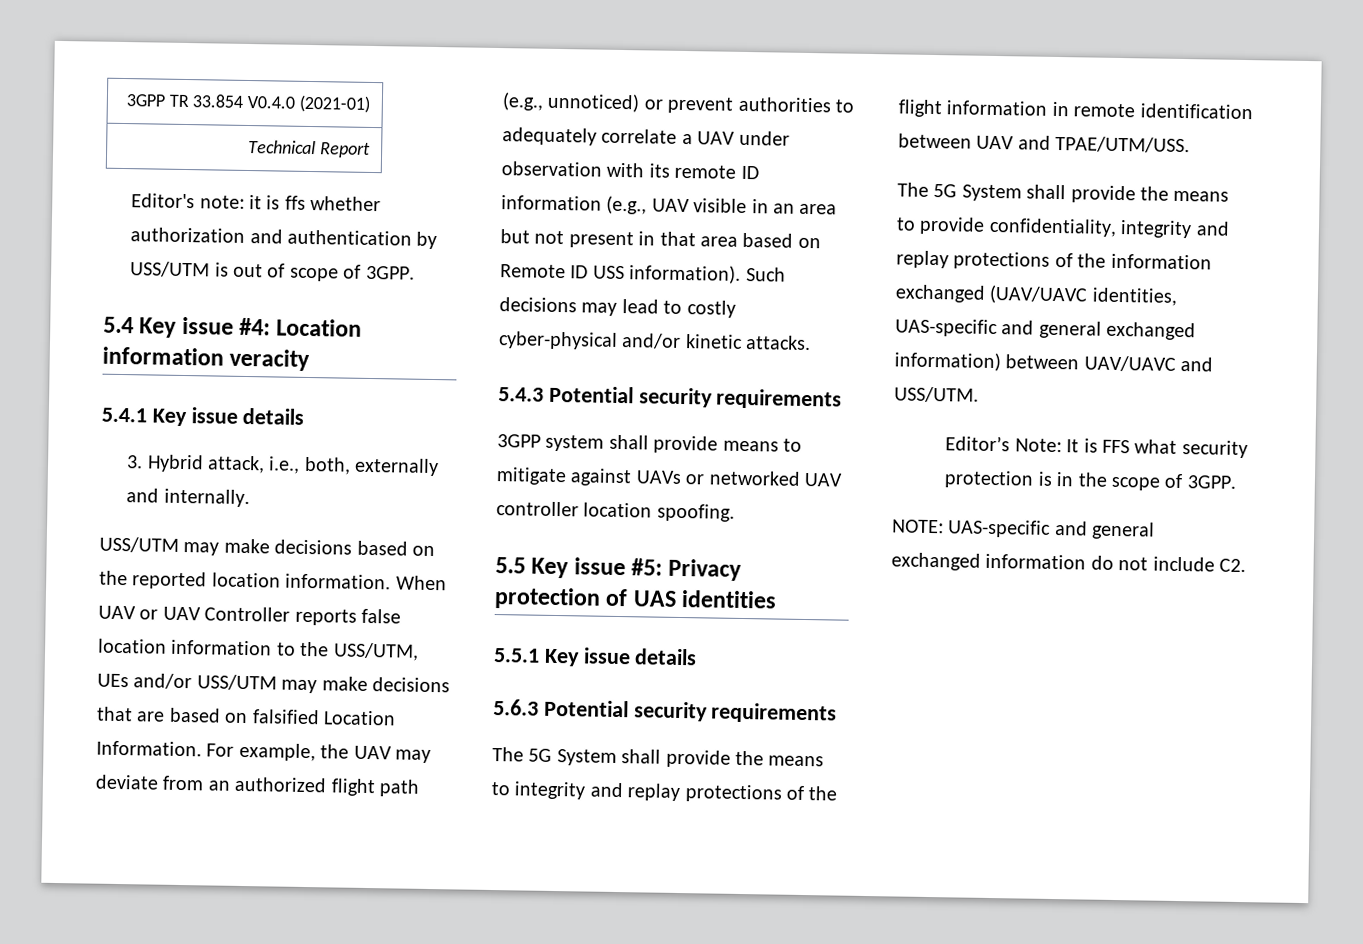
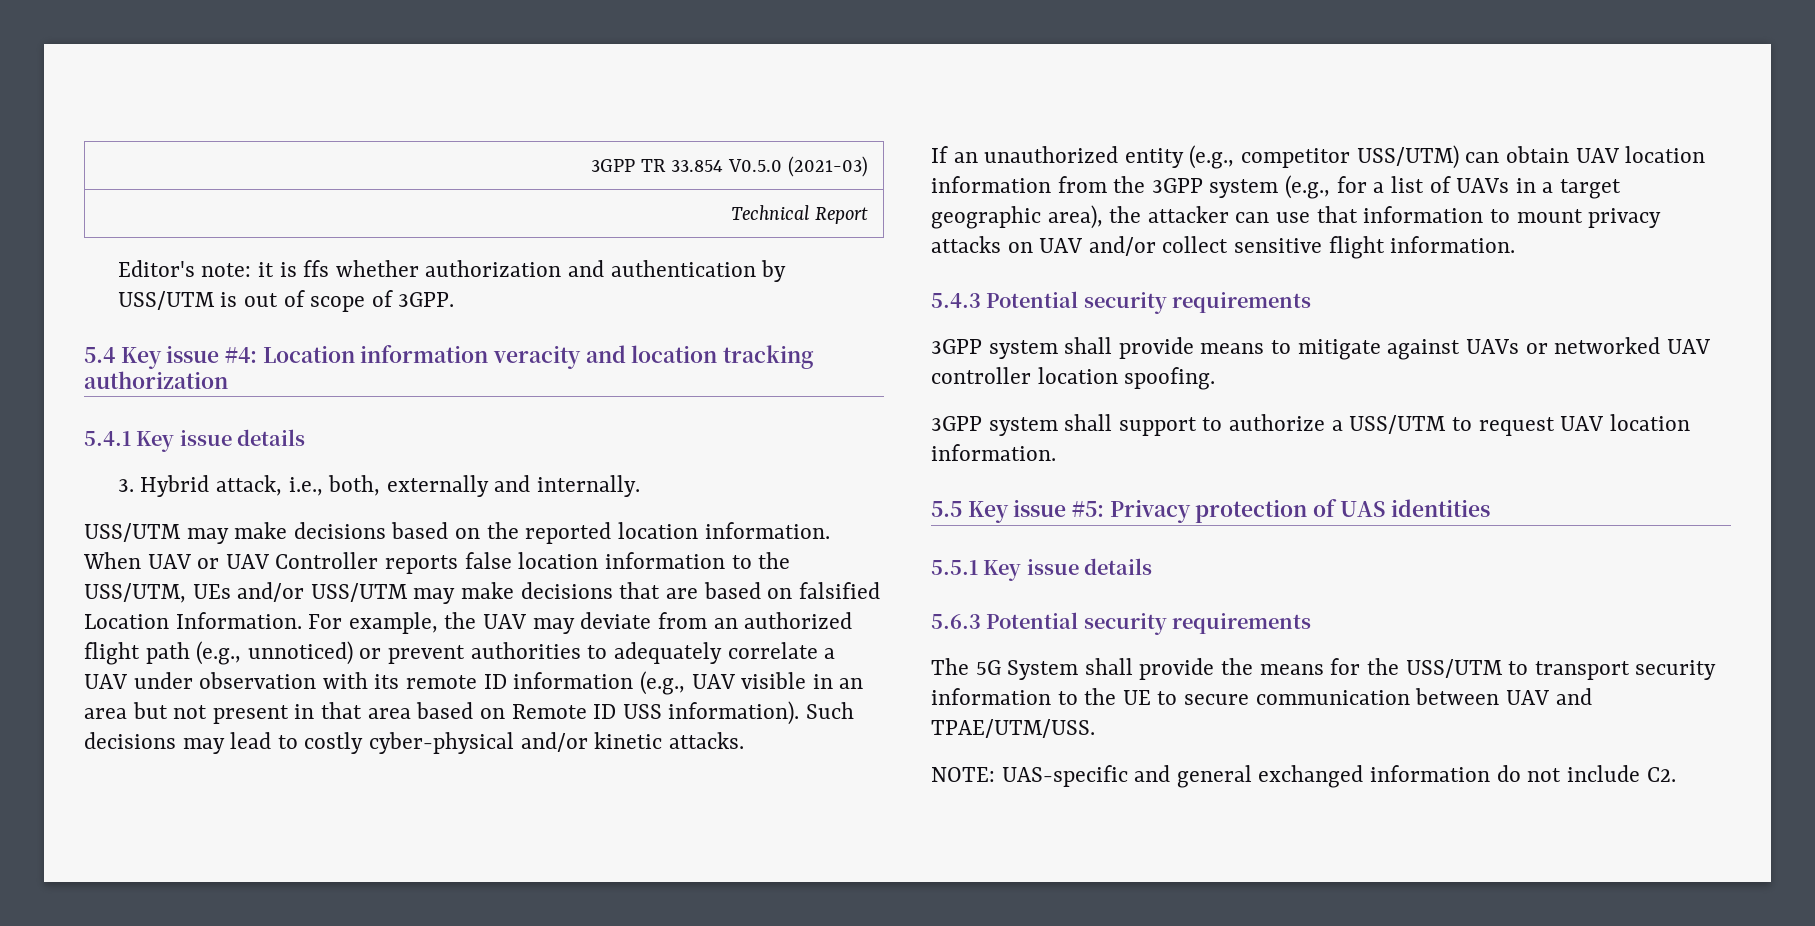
[247,94,371,113] V0.4.0 (2021-01) -> [728,156,869,177] V0.5.0 (2021-03)
(311, 360) none -> [585,345,815,369] [84,371,228,389] and location tracking authorization
(812, 343) none -> [931,145,1706,169] [931,175,1621,199] [931,205,1662,229] [931,236,1516,259] // If an unauthorized entity (e.g., competitor USS/UTM) can obtain UAV location information from the 3GPP system (e.g., for a list of UAVs in a target geographic area), the attacker can use that information to mount privacy attacks on UAV and/or collect sensitive flight information.
(735, 512) none -> [931,414,1690,436] [931,444,1056,461] // 3GPP system shall support to authorize a USS/UTM to request UAV location information.
[491,781,838,803] [898,99,1253,120] [898,133,1191,154] [897,182,1230,204] [896,216,1230,239] [896,250,1212,270] [895,284,1178,306] [895,318,1197,341] [894,351,1214,372] [894,386,979,403] [945,435,1248,459] [944,470,1237,491] to integrity and replay protections of the flight information in remote identification between UAV and TPAE/UTM/USS. // The 5G System shall provide the means to provide confidentiality, integrity and replay protections of the information exchanged (UAV/UAVC identities, UAS-specific and general exchanged information) between UAV/UAVC and USS/UTM. // Editor’s Note: It is FFS what security protection is in the scope of 3GPP. -> [1330,658,1717,680] [931,688,1592,705] [931,719,1095,738] for the USS/UTM to transport security information to the UE to secure communication between UAV and TPAE/UTM/USS.

